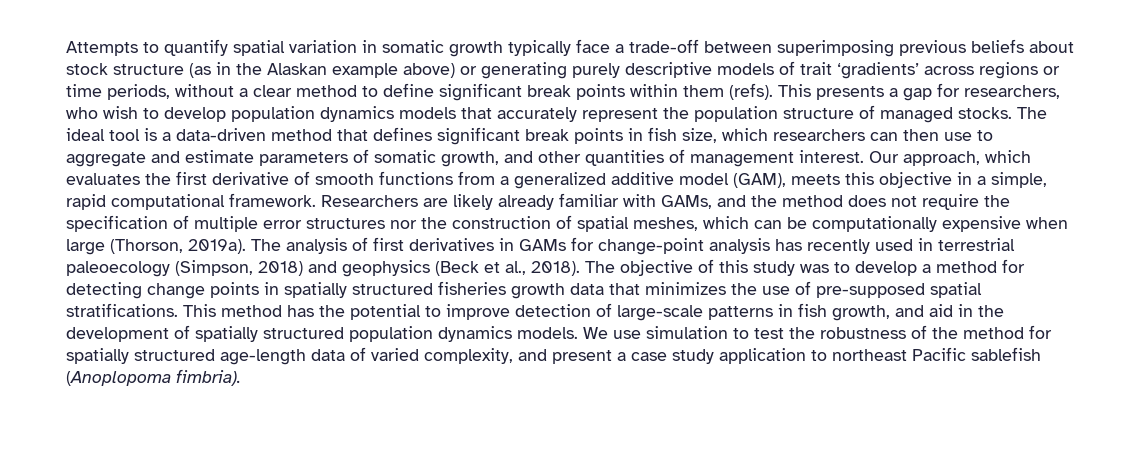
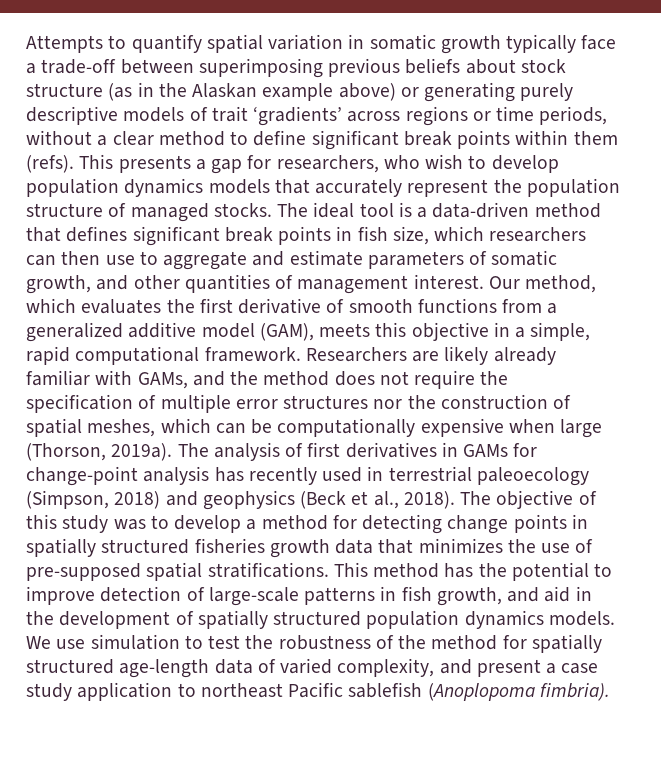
[903,151,980,166] approach, -> [525,275,597,293] method,

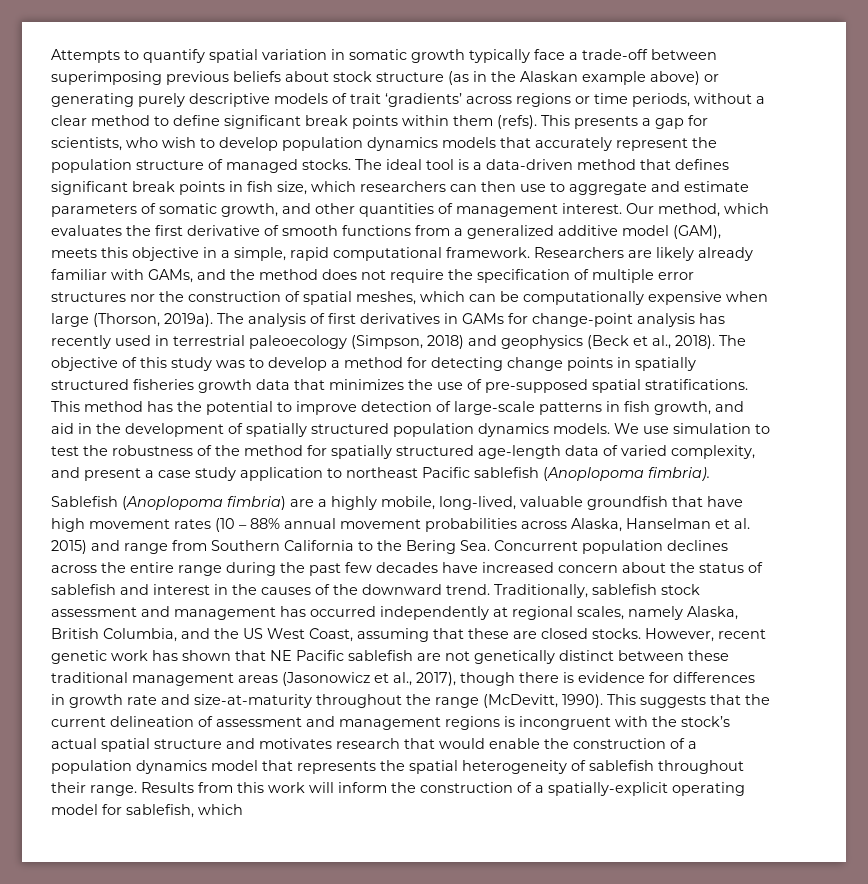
[276,155,379,173] researchers, -> [51,137,122,151] scientists,
(610, 692) none -> [51,496,743,510] [51,518,750,532] [51,540,728,554] [51,562,763,576] [51,584,700,598] [51,606,738,620] [51,628,766,642] [51,650,729,664] [51,672,755,686] [51,694,770,708] [51,716,730,730] [51,738,697,752] [51,760,744,774] [51,782,745,796] [51,804,243,818] // Sablefish (Anoplopoma fimbria) are a highly mobile, long-lived, valuable groundfish that have high movement rates (10 – 88% annual movement probabilities across Alaska, Hanselman et al. 2015) and range from Southern California to the Bering Sea. Concurrent population declines across the entire range during the past few decades have increased concern about the status of sablefish and interest in the causes of the downward trend. Traditionally, sablefish stock assessment and management has occurred independently at regional scales, namely Alaska, British Columbia, and the US West Coast, assuming that these are closed stocks. However, recent genetic work has shown that NE Pacific sablefish are not genetically distinct between these traditional management areas (Jasonowicz et al., 2017), though there is evidence for differences in growth rate and size-at-maturity throughout the range (McDevitt, 1990). This suggests that the current delineation of assessment and management regions is incongruent with the stock’s actual spatial structure and motivates research that would enable the construction of a population dynamics model that represents the spatial heterogeneity of sablefish throughout their range. Results from this work will inform the construction of a spatially-explicit operating model for sablefish, which

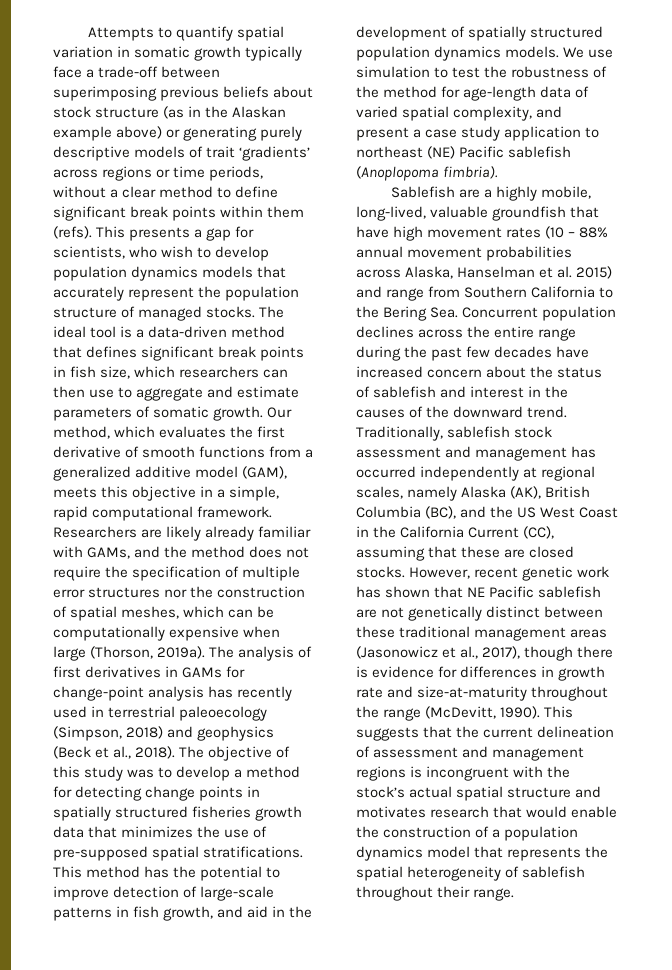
[221,203,622,217] growth, and other quantities of management interest. -> [213,406,264,421] growth.
[331,445,474,459] spatially structured -> (461, 92) none
(667, 450) none -> [402,106,450,121] spatial
(418, 472) none -> [427,146,456,159] (NE)
[122,496,286,510] (Anoplopoma fimbria) -> (455, 192) none
[687,606,738,620] [51,628,353,642] Alaska, British Columbia, and the US West Coast, -> [461,486,591,499] [356,506,619,519] [356,526,555,539] Alaska (AK), British Columbia (BC), and the US West Coast in the California Current (CC),
[141,782,745,796] [51,804,243,818] Results from this work will inform the construction of a spatially-explicit operating model for sablefish, which -> (515, 894) none

